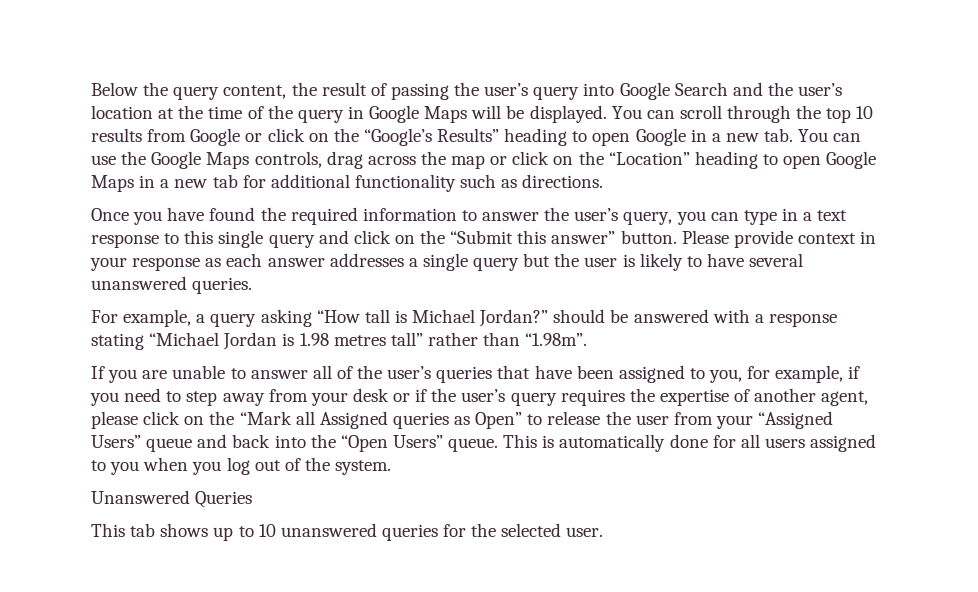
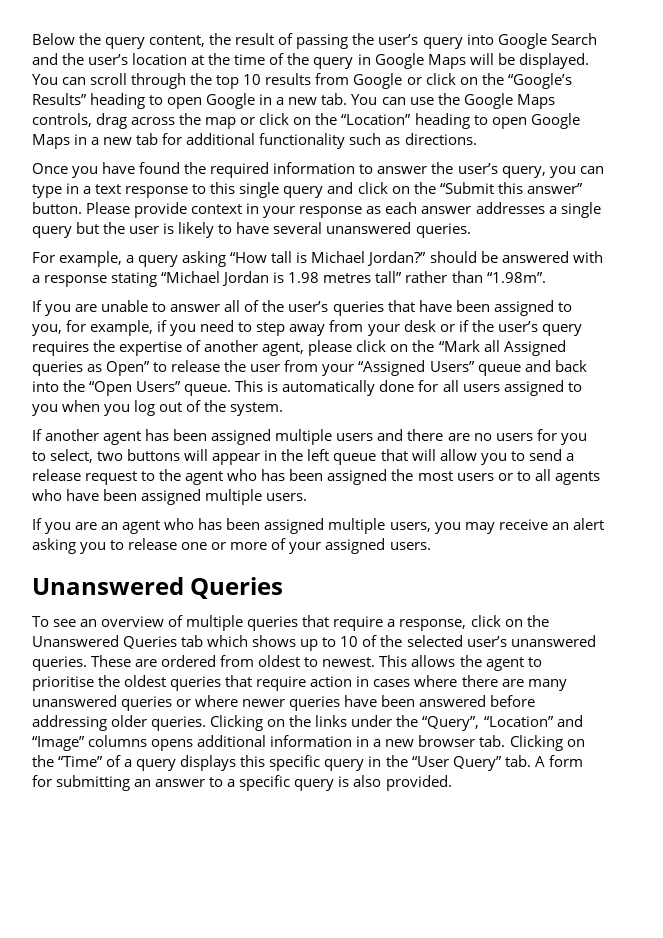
[91,490,253,508] [91,523,604,541] Unanswered Queries // This tab shows up to 10 unanswered queries for the selected user. -> [32,429,587,445] [32,449,574,465] [32,469,600,485] [32,489,308,505] [32,518,604,534] [32,538,431,554] [32,577,284,599] [32,615,549,631] [32,635,596,651] [32,655,542,671] [32,675,567,691] [32,695,536,711] [32,715,583,731] [32,735,585,751] [32,755,583,771] [32,775,452,791] If another agent has been assigned multiple users and there are no users for you to select, two buttons will appear in the left queue that will allow you to send a release request to the agent who has been assigned the most users or to all agents who have been assigned multiple users. // If you are an agent who has been assigned multiple users, you may receive an alert asking you to release one or more of your assigned users. // Unanswered Queries // To see an overview of multiple queries that require a response, click on the Unanswered Queries tab which shows up to 10 of the selected user’s unanswered queries. These are ordered from oldest to newest. This allows the agent to prioritise the oldest queries that require action in cases where there are many unanswered queries or where newer queries have been answered before addressing older queries. Clicking on the links under the “Query”, “Location” and “Image” columns opens additional information in a new browser tab. Clicking on the “Time” of a query displays this specific query in the “User Query” tab. A form for submitting an answer to a specific query is also provided.

